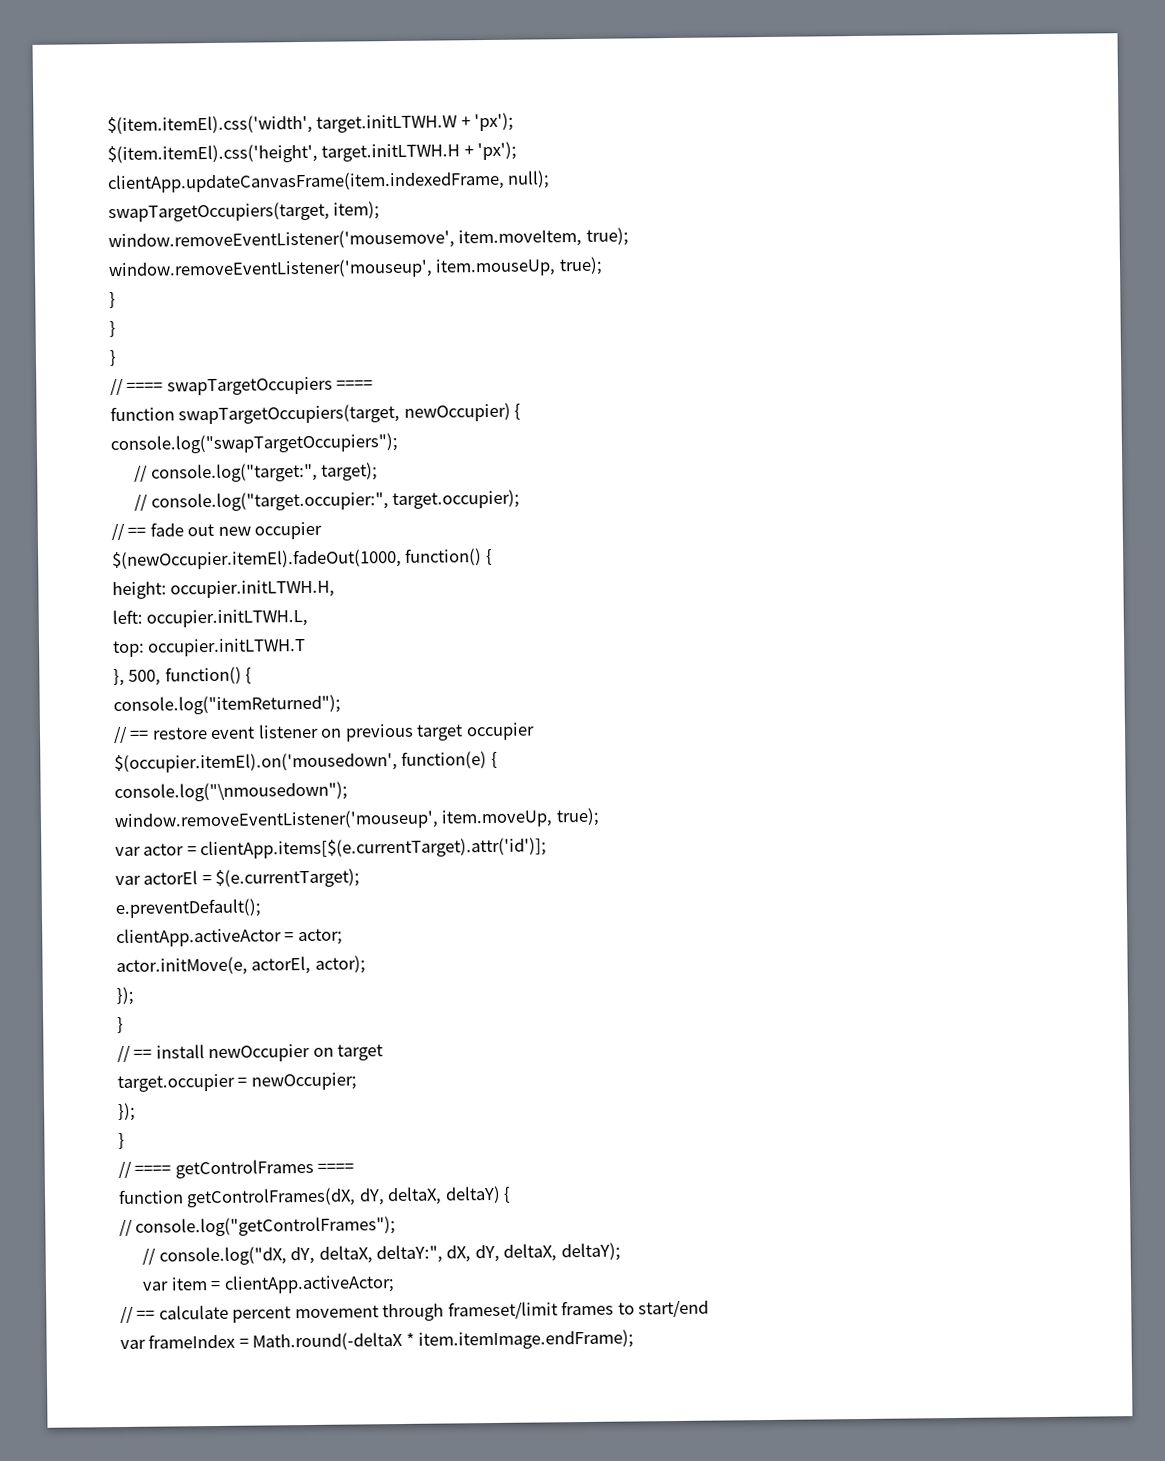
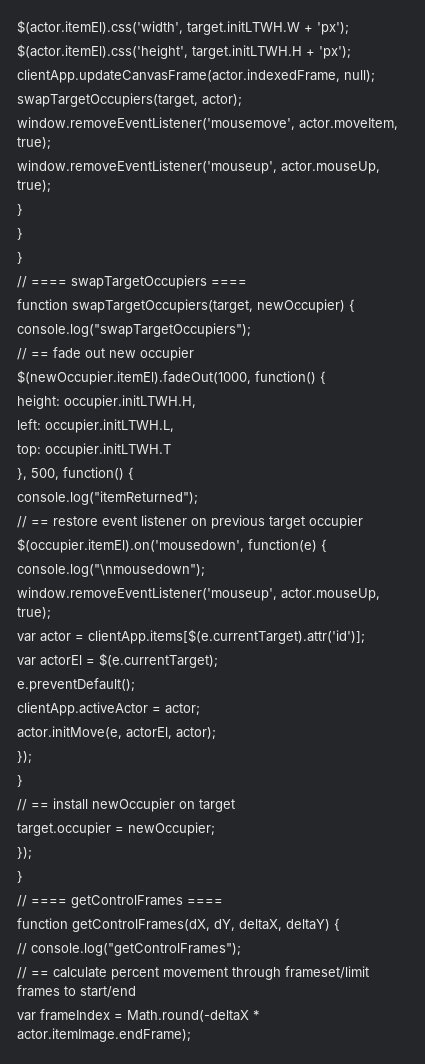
[107,114,313,136] $(item.itemEl).css('width', -> [17,20,183,34] $(actor.itemEl).css('width',
[107,143,318,165] $(item.itemEl).css('height', -> [17,44,188,59] $(actor.itemEl).css('height',
[107,170,505,194] clientApp.updateCanvasFrame(item.indexedFrame, -> [17,69,340,83] clientApp.updateCanvasFrame(actor.indexedFrame,
[333,201,381,220] item); -> [202,94,242,107] actor);
[458,228,583,248] item.moveItem, -> [299,118,398,130] actor.moveItem,
[435,258,557,277] item.mouseUp, -> [281,161,380,174] actor.mouseUp,
[134,462,379,483] [134,489,521,512] // // console.log("target:", target); // // console.log("target.occupier:", target.occupier); -> (251, 330) none
[441,809,554,828] item.moveUp, -> [281,588,380,601] actor.mouseUp,
[142,1242,621,1266] [142,1274,395,1294] // // console.log("dX, dY, deltaX, deltaY:", dX, dY, deltaX, deltaY); // var item = clientApp.activeActor; -> (241, 949) none
[418,1329,635,1350] item.itemImage.endFrame); -> [17,1028,191,1042] actor.itemImage.endFrame);

